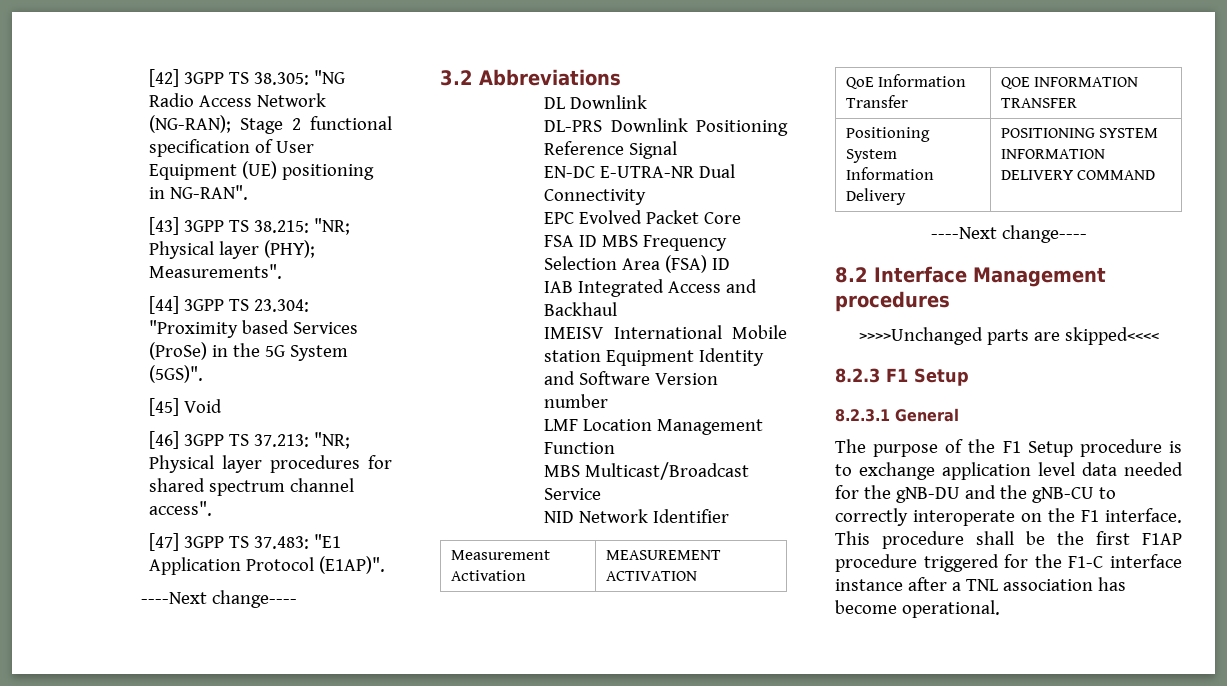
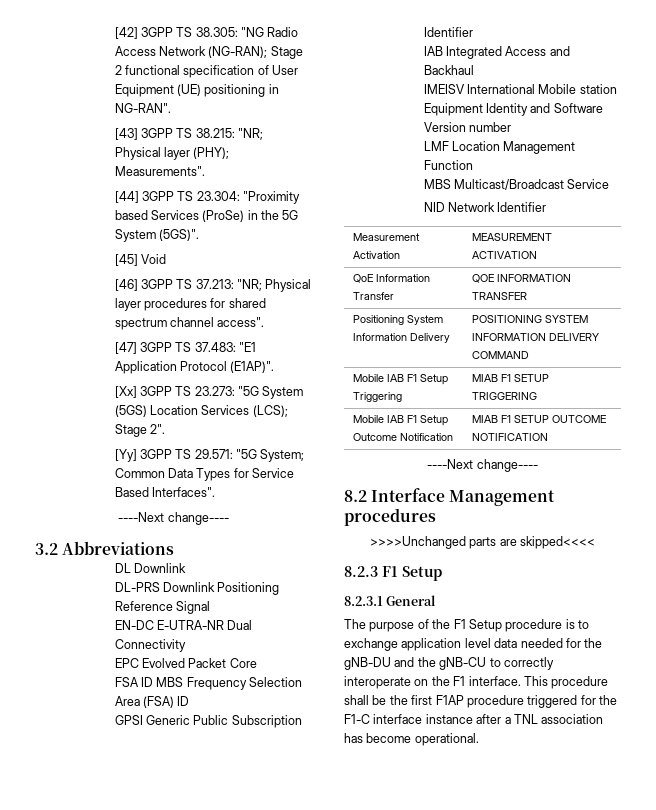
(386, 565) none -> [114,386,304,399] [114,405,288,417] [114,424,165,437] [114,449,305,462] [114,468,295,481] [114,487,215,497] // [Xx] 3GPP TS 23.273: "5G System (5GS) Location Services (LCS); Stage 2". // [Yy] 3GPP TS 29.571: "5G System; Common Data Types for Service Based Interfaces".
(731, 264) none -> [114,715,302,728] [423,27,473,37] // GPSI Generic Public Subscription Identifier
(1156, 175) none -> [353,374,449,385] [353,392,403,402] [472,374,550,382] [472,392,538,400] [353,415,449,426] [353,433,454,441] [472,415,607,423] [472,433,549,441] // Mobile IAB F1 Setup Triggering | MIAB F1 SETUP TRIGGERING // Mobile IAB F1 Setup Outcome Notification | MIAB F1 SETUP OUTCOME NOTIFICATION

